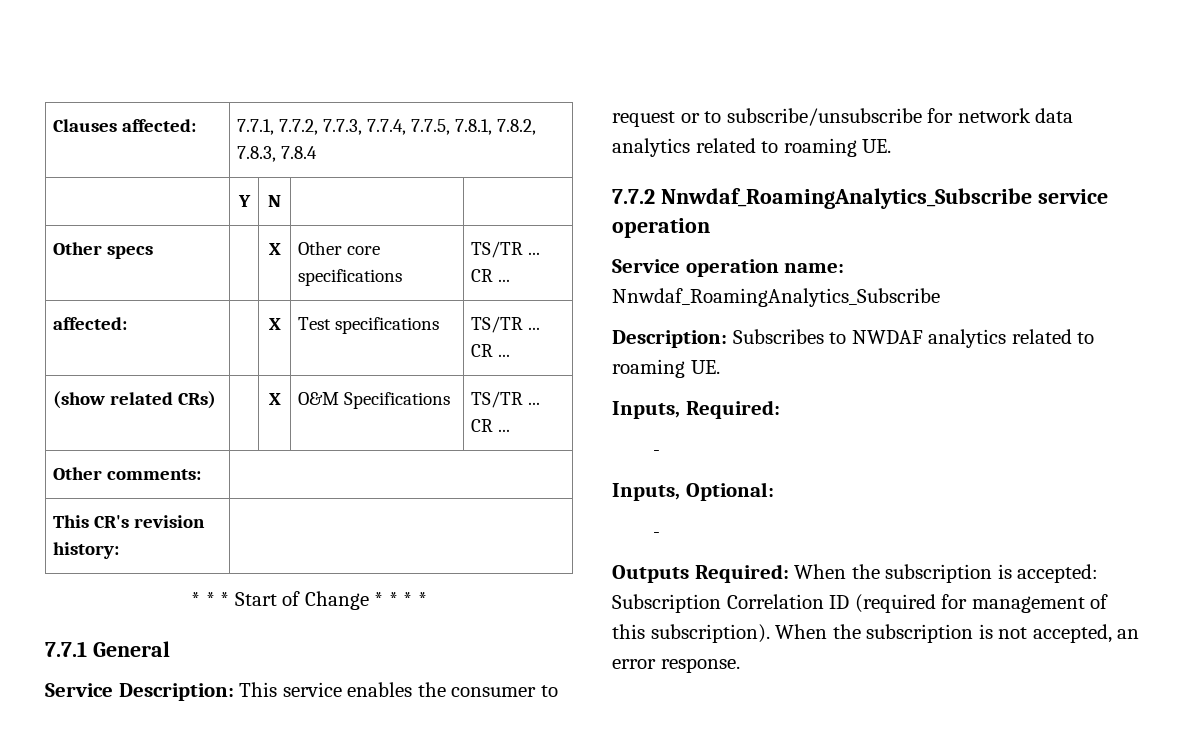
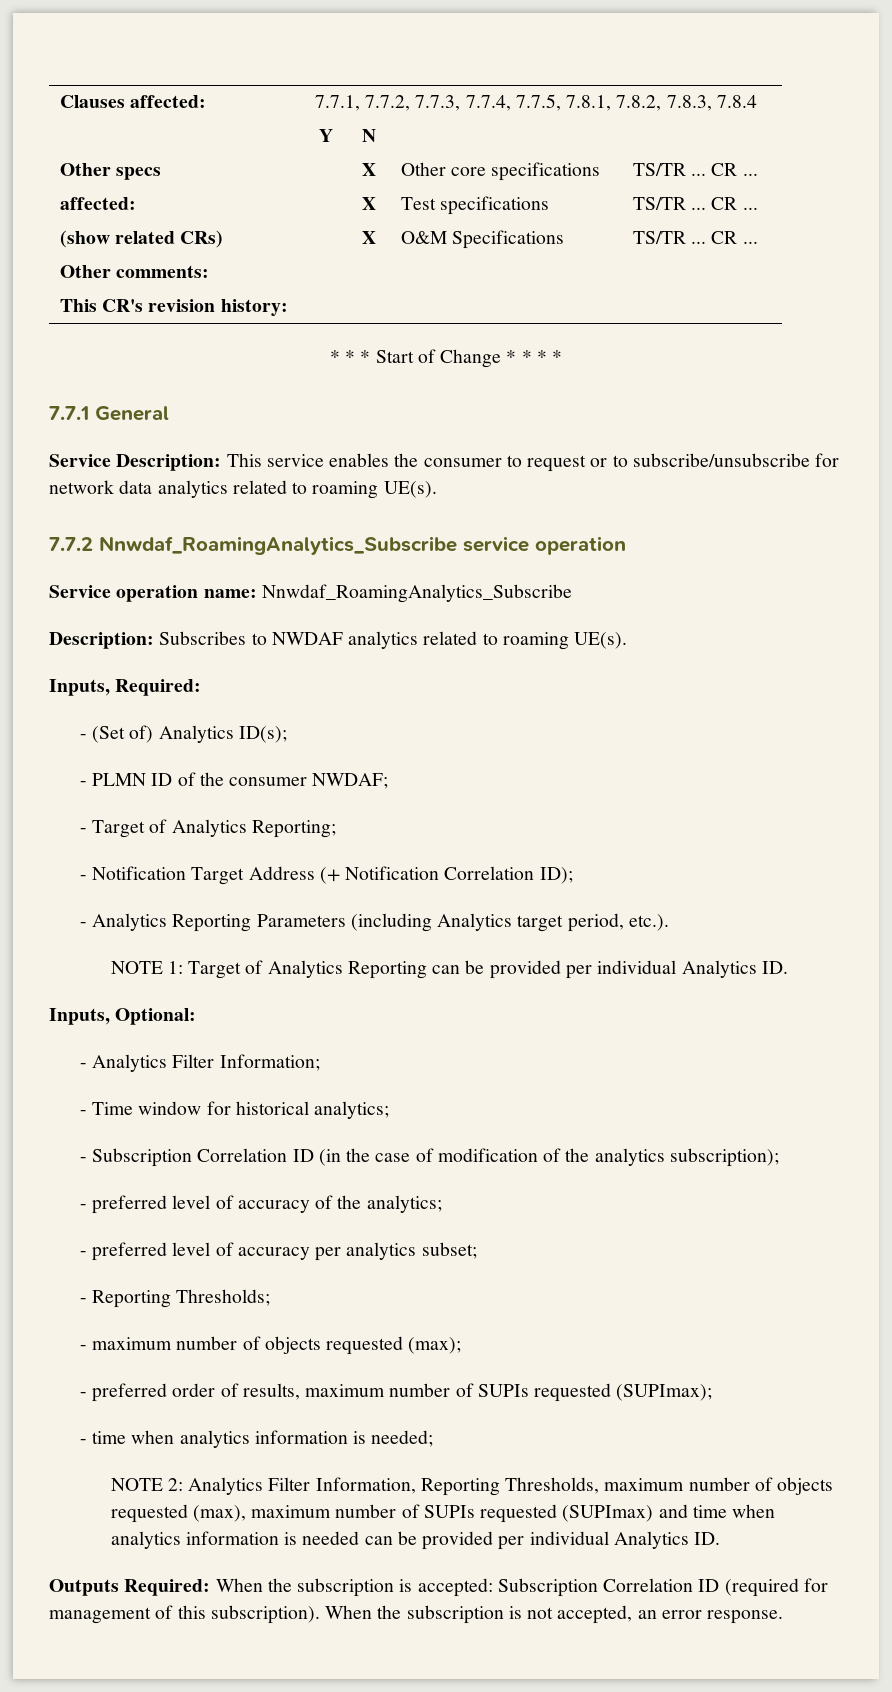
[862,139,892,153] UE. -> [383,481,437,498] UE(s).
[690,360,720,374] UE. -> [574,632,628,649] UE(s).
[612,482,774,501] [652,532,660,538] // Inputs, Optional: // - -> [92,725,287,743] [79,772,389,789] [79,819,336,838] [79,866,573,885] [79,913,669,932] [110,960,788,979] [49,1008,197,1025] [79,1054,320,1072] [79,1101,390,1119] [79,1148,779,1167] [79,1195,442,1214] [79,1242,477,1261] [79,1289,271,1308] [79,1336,462,1355] [79,1383,713,1402] [79,1430,434,1448] [110,1477,834,1496] [110,1504,776,1523] [110,1531,721,1550] (Set of) Analytics ID(s); // - PLMN ID of the consumer NWDAF; // - Target of Analytics Reporting; // - Notification Target Address (+ Notification Correlation ID); // - Analytics Reporting Parameters (including Analytics target period, etc.). // NOTE 1: Target of Analytics Reporting can be provided per individual Analytics ID. // Inputs, Optional: // - Analytics Filter Information; // - Time window for historical analytics; // - Subscription Correlation ID (in the case of modification of the analytics subscription); // - preferred level of accuracy of the analytics; // - preferred level of accuracy per analytics subset; // - Reporting Thresholds; // - maximum number of objects requested (max); // - preferred order of results, maximum number of SUPIs requested (SUPImax); // - time when analytics information is needed; // NOTE 2: Analytics Filter Information, Reporting Thresholds, maximum number of objects requested (max), maximum number of SUPIs requested (SUPImax) and time when analytics information is needed can be provided per individual Analytics ID.

